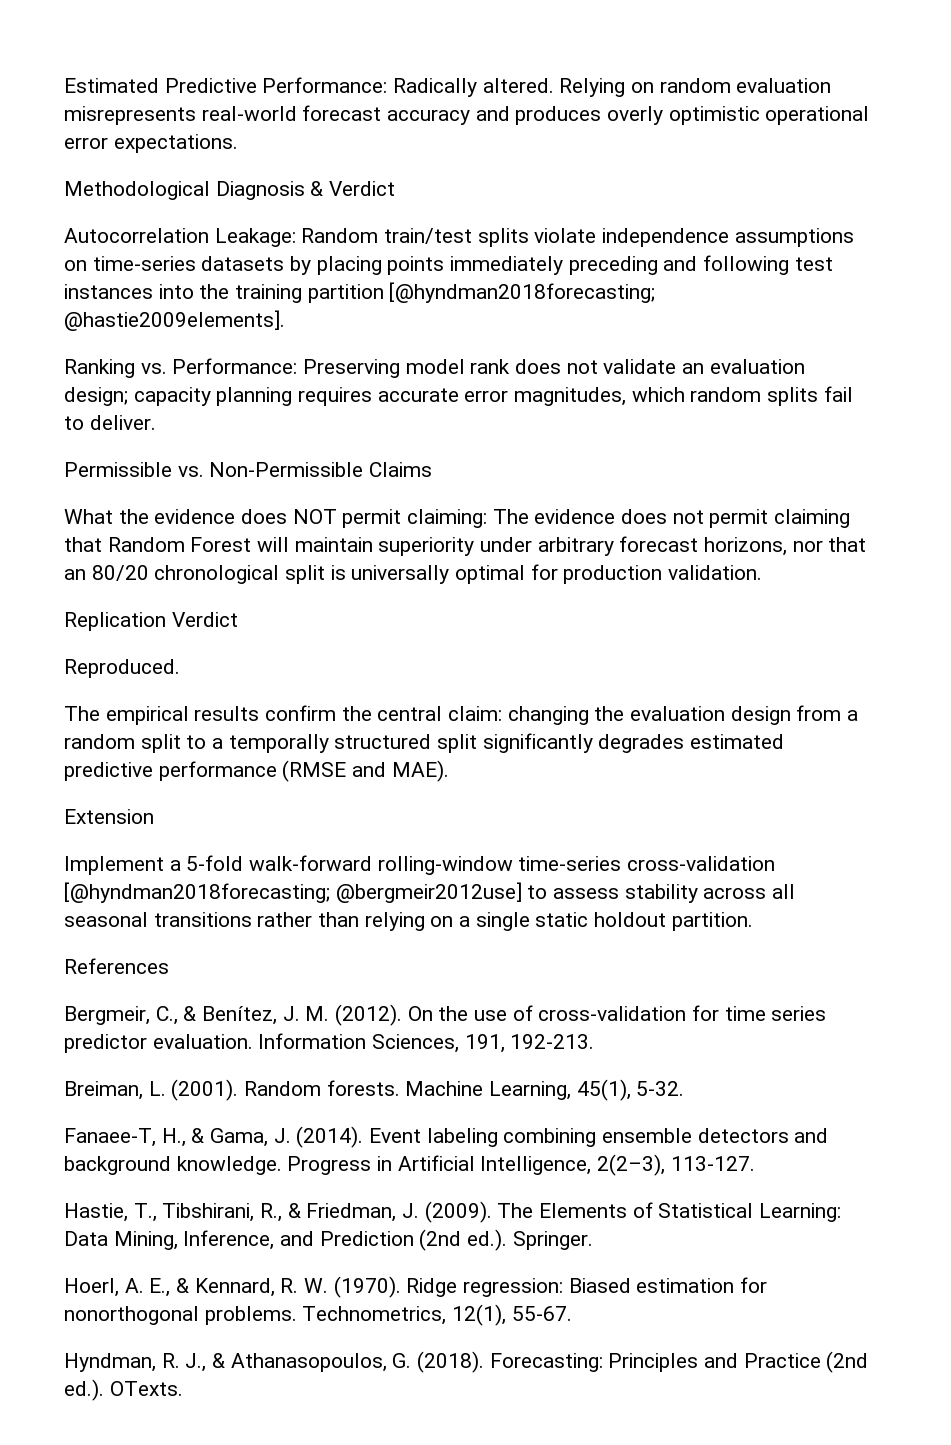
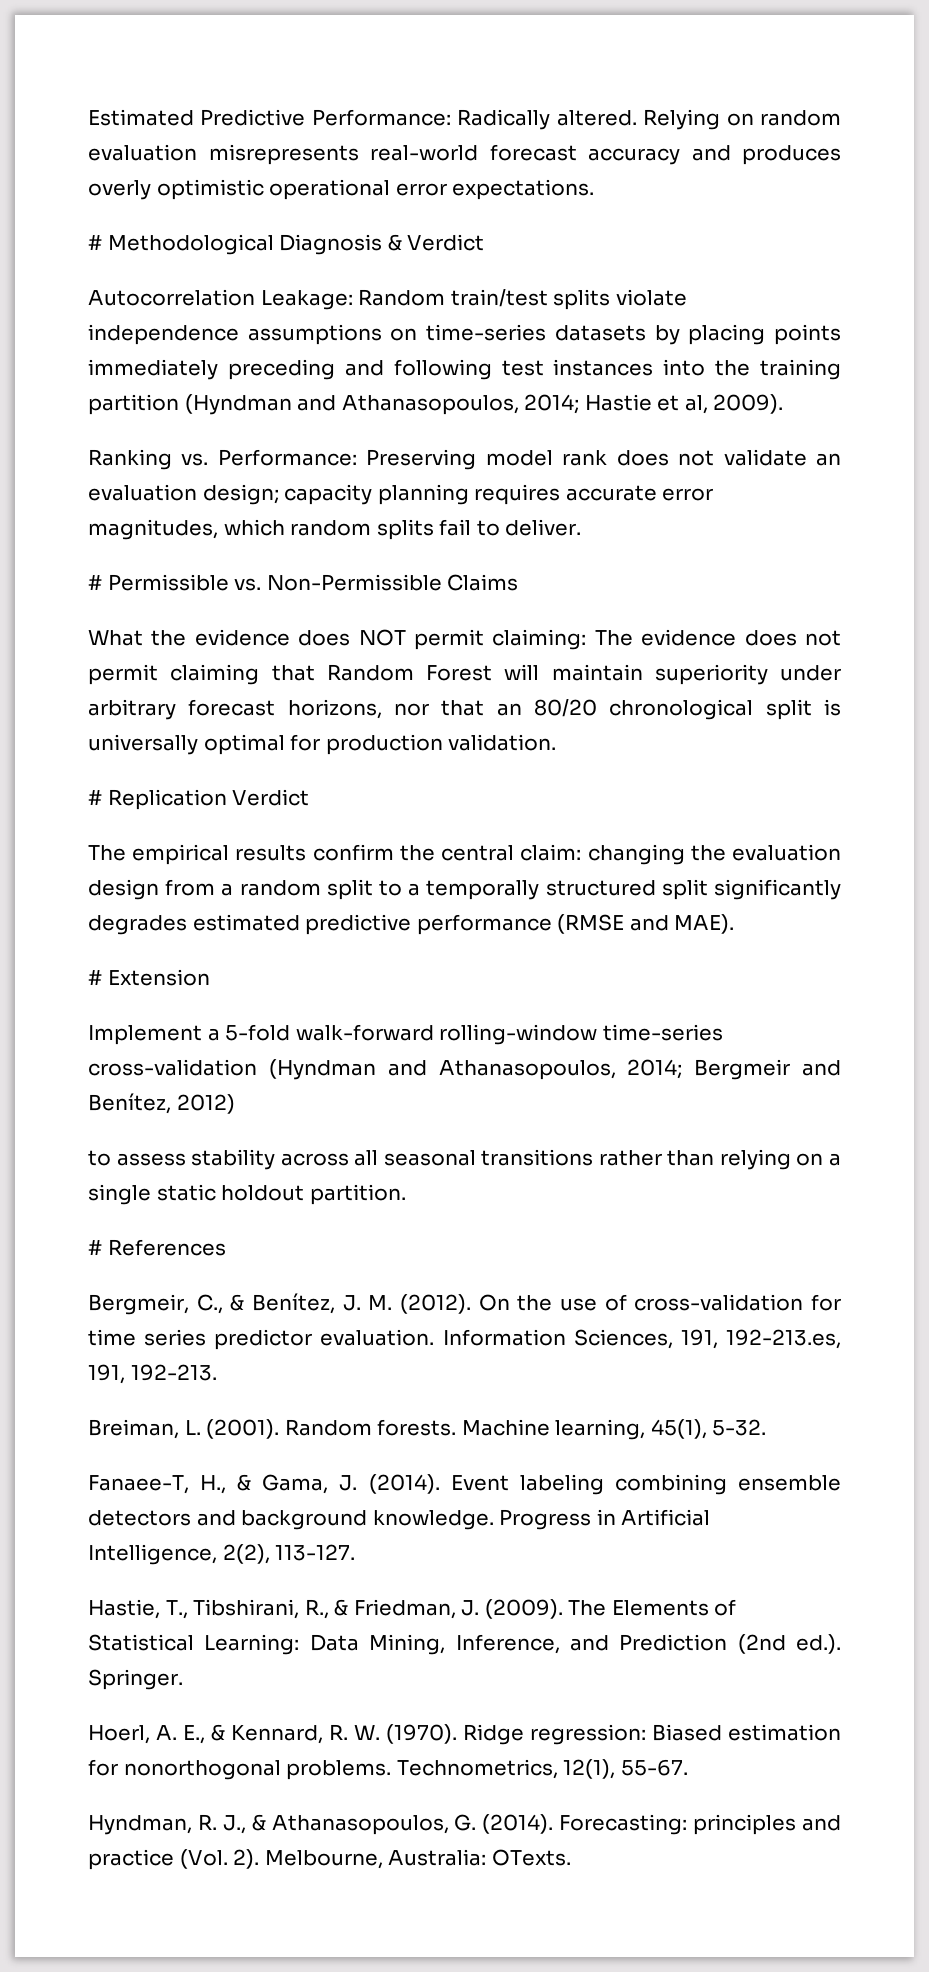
(238, 143) none -> [88,235,102,250] #
[389,282,656,303] [64,310,285,331] [@hyndman2018forecasting; @hastie2009elements]. -> [184,394,784,415] (Hyndman and Athanasopoulos, 2014; Hastie et al, 2009).
(156, 422) none -> [88,575,102,590] #
(763, 572) none -> [88,790,102,805] #
[64,659,180,678] // Reproduced. -> (310, 797) none
(449, 771) none -> [88,970,102,985] #
[64,882,522,903] [@hyndman2018forecasting; @bergmeir2012use] -> [268,1059,842,1080] [88,1093,235,1114] (Hyndman and Athanasopoulos, 2014; Bergmeir and Benítez, 2012) //
(753, 921) none -> [88,1240,102,1255] #
(505, 1043) none -> [726,1329,841,1349] [88,1364,125,1384] 192-213.es, 191,
[489,1081,572,1100] Learning, -> [555,1419,646,1440] learning,
[597,1154,666,1176] 2(2–3), -> [222,1544,270,1564] 2(2),
[417,1351,869,1373] [64,1379,104,1401] (2018). Forecasting: Principles and Practice (2nd ed.). -> [482,1814,842,1835] [88,1849,487,1870] (2014). Forecasting: principles and practice (Vol. 2). Melbourne, Australia:

